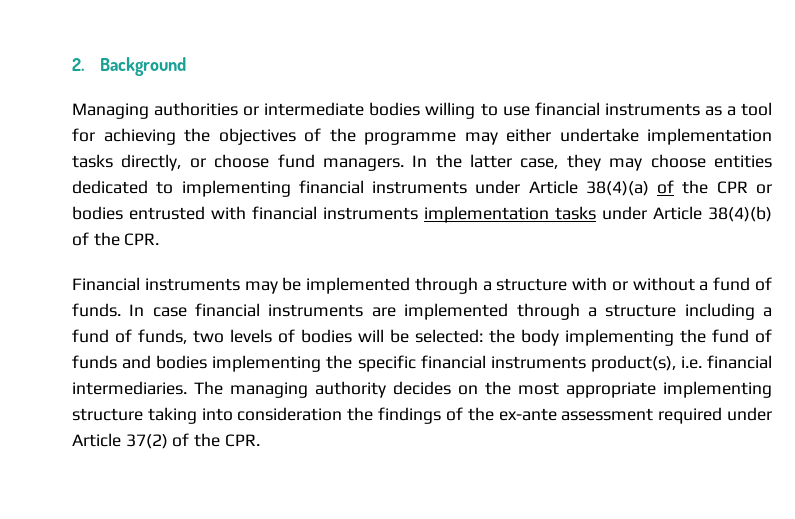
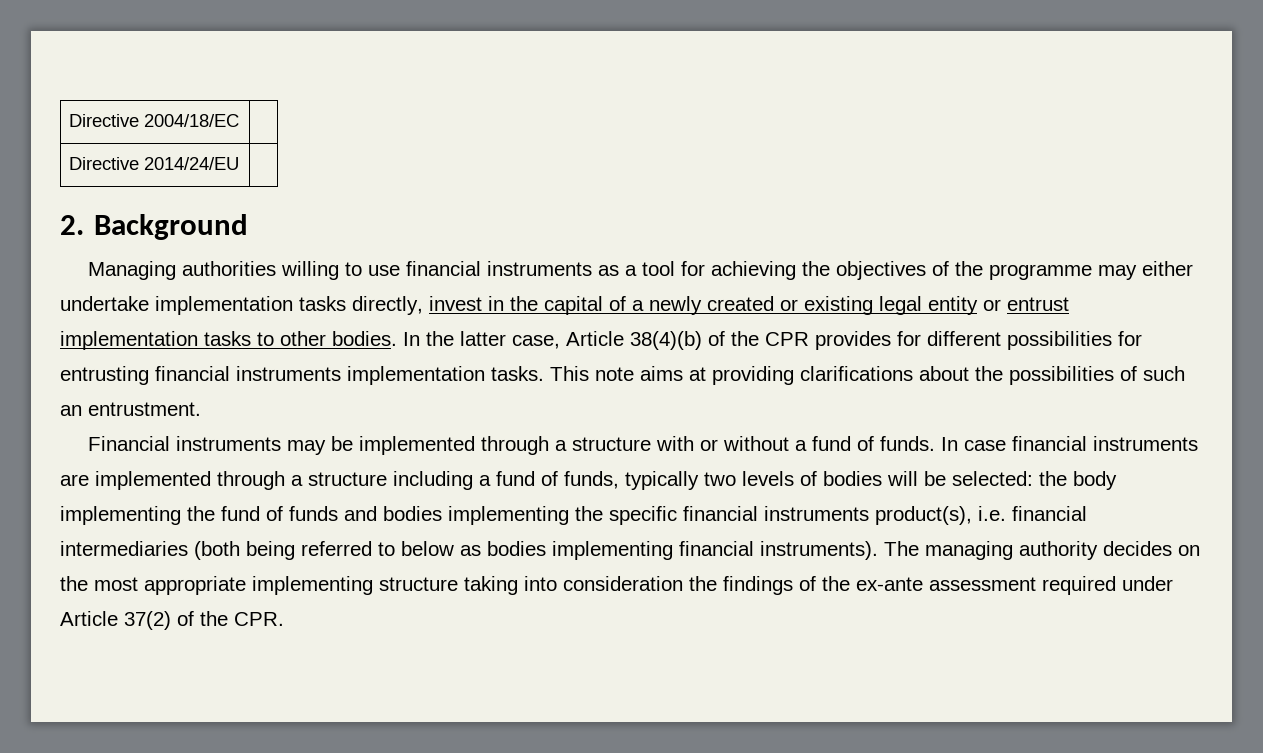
(72, 64) none -> [68,114,239,127] [68,157,239,170] Directive 2004/18/EC | // Directive 2014/24/EU | //
[243,102,421,116] or intermediate bodies -> (277, 268) none
[189,154,773,171] [72,180,772,197] [72,206,772,223] [72,232,160,246] or choose fund managers. In the latter case, they may choose entities dedicated to implementing financial instruments under Article 38(4)(a) of the CPR or bodies entrusted with financial instruments implementation tasks under Article 38(4)(b) of the CPR. -> [429,296,1069,315] [60,331,1142,350] [60,366,1185,385] [60,402,201,416] invest in the capital of a newly created or existing legal entity or entrust implementation tasks to other bodies. In the latter case, Article 38(4)(b) of the CPR provides for different possibilities for entrusting financial instruments implementation tasks. This note aims at providing clarifications about the possibilities of such an entrustment.
(187, 336) none -> [625,471,699,490] typically
[72,381,187,395] intermediaries. -> [60,541,878,560] intermediaries (both being referred to below as bodies implementing financial instruments).

